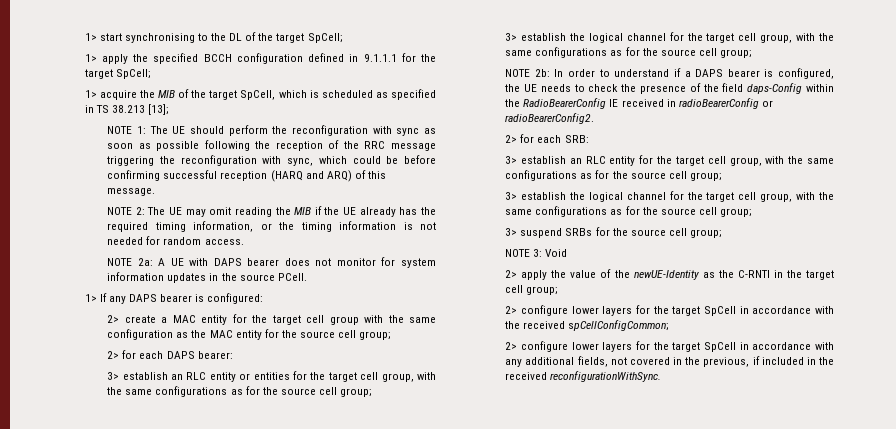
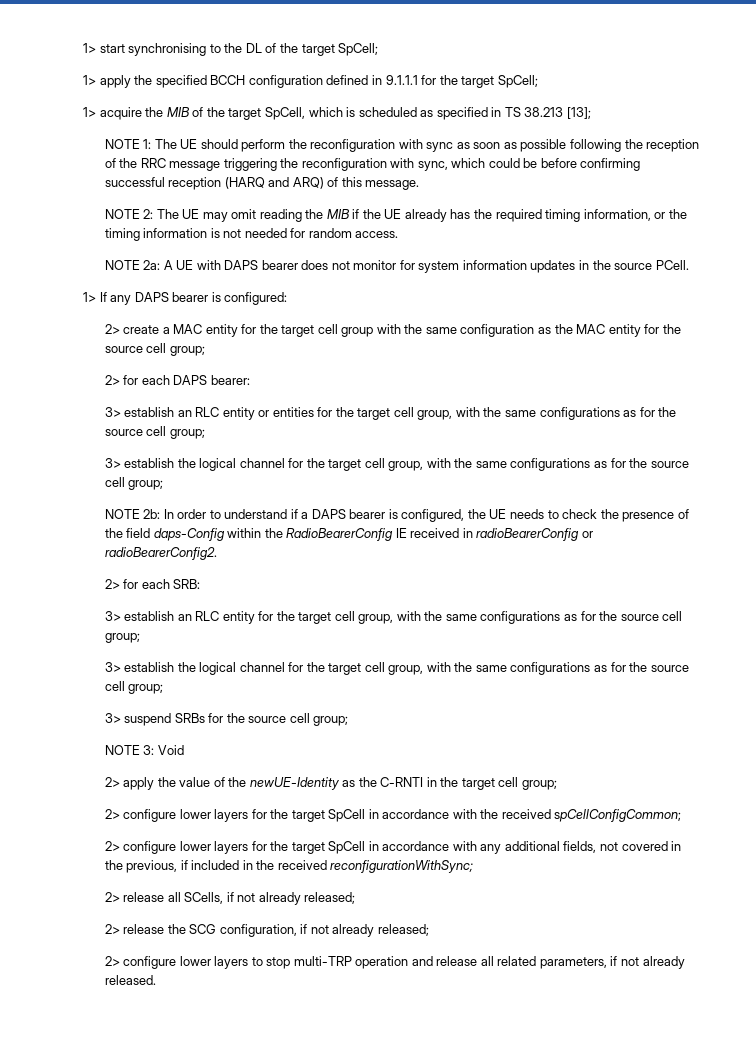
[550,371,662,382] reconfigurationWithSync. -> [330,860,474,873] [104,892,356,905] [104,924,429,937] [104,956,685,969] [104,975,156,985] reconfigurationWithSync; // 2> release all SCells, if not already released; // 2> release the SCG configuration, if not already released; // 2> configure lower layers to stop multi-TRP operation and release all related parameters, if not already released.

